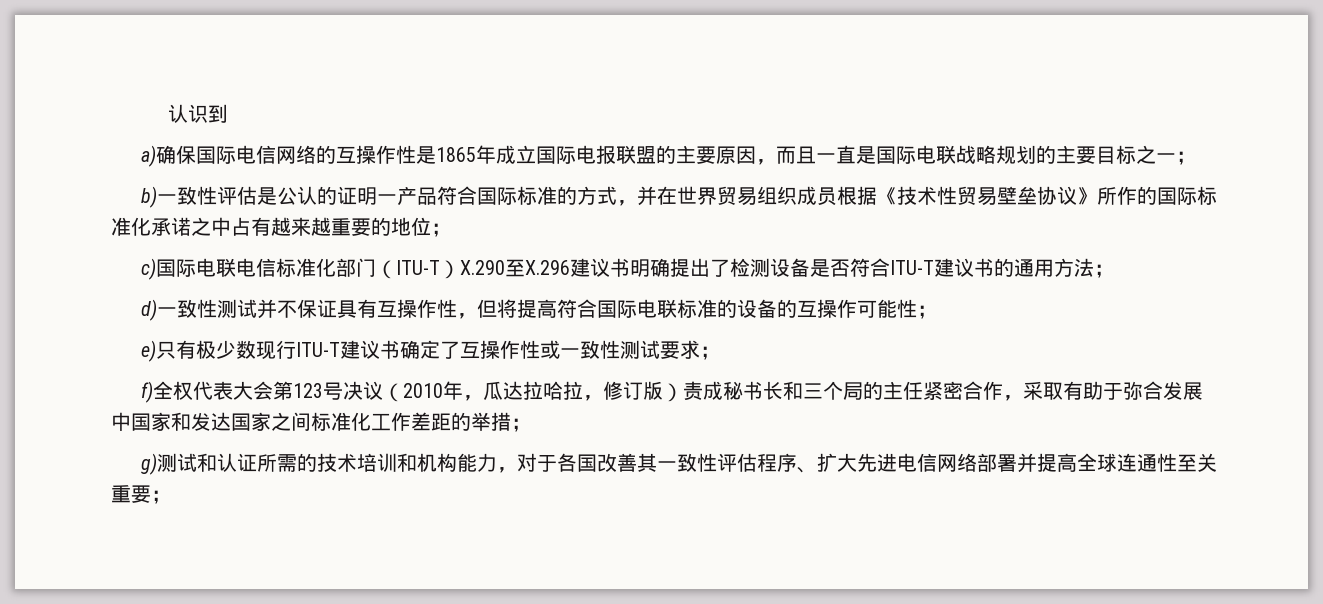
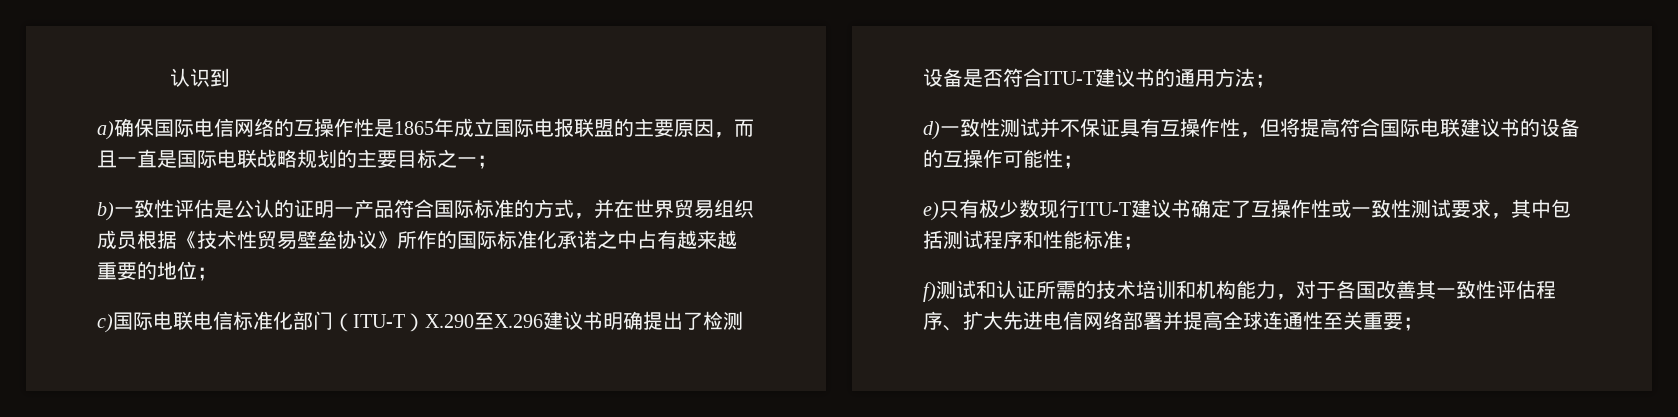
[676,299,717,318] 标准 -> [1460,118,1520,137] 建议书
[699,346,720,360] [140,381,1203,403] [111,412,531,432] [140,453,157,475] ； // f)全权代表大会第123号决议（2010年，瓜达拉哈拉，修订版）责成秘书长和三个局的主任紧密合作，采取有助于弥合发展中国家和发达国家之间标准化工作差距的举措； // g) -> [1491,199,1571,219] [923,230,1143,250] [923,282,936,302] ，其中包括测试程序和性能标准； // f)

